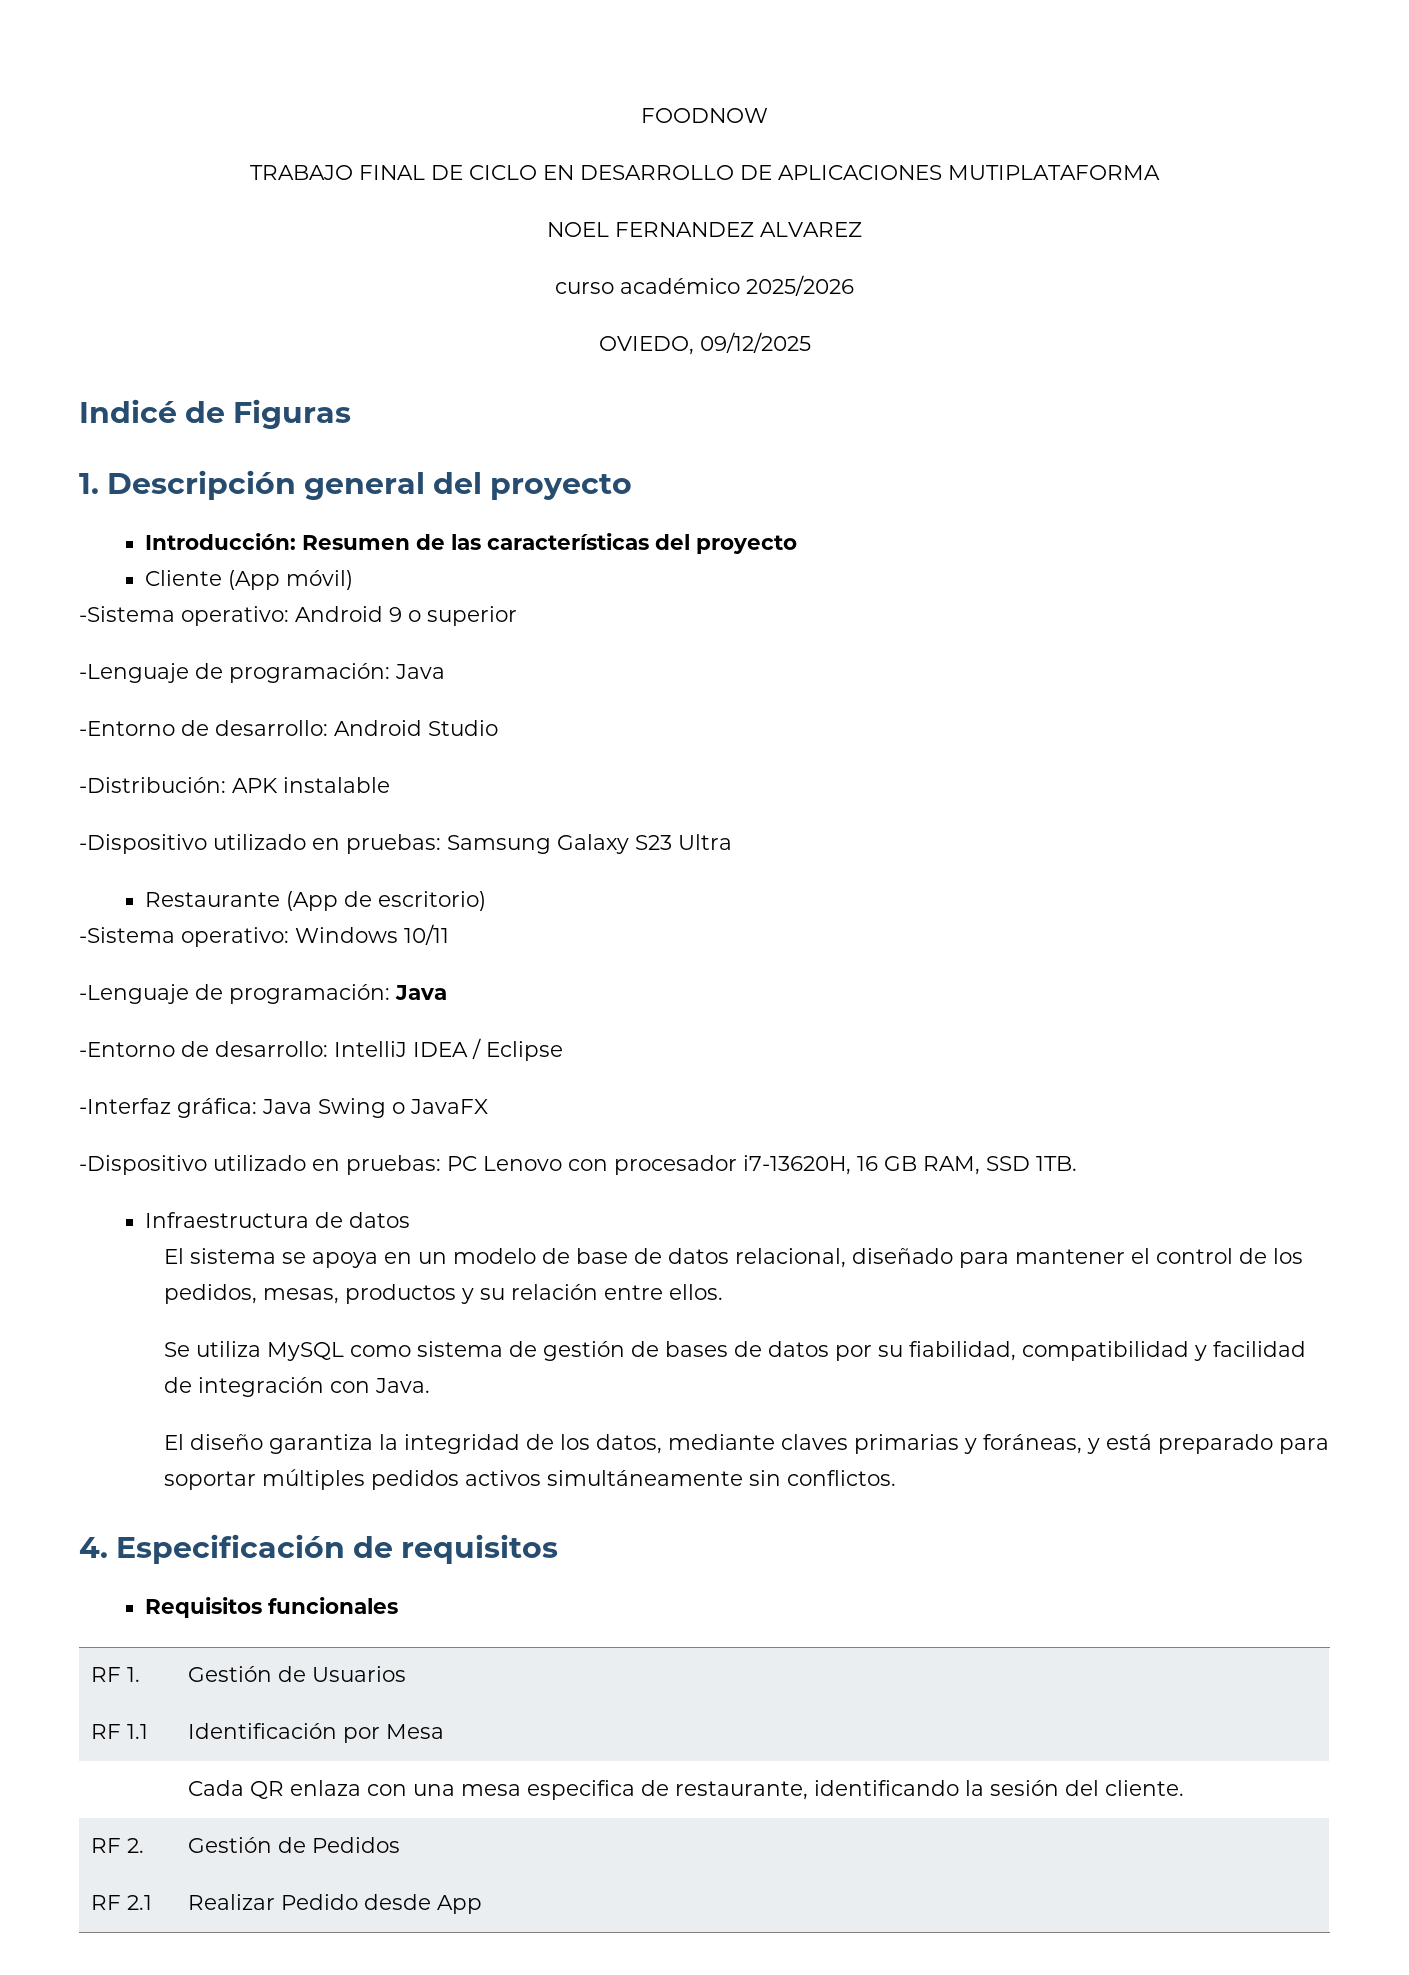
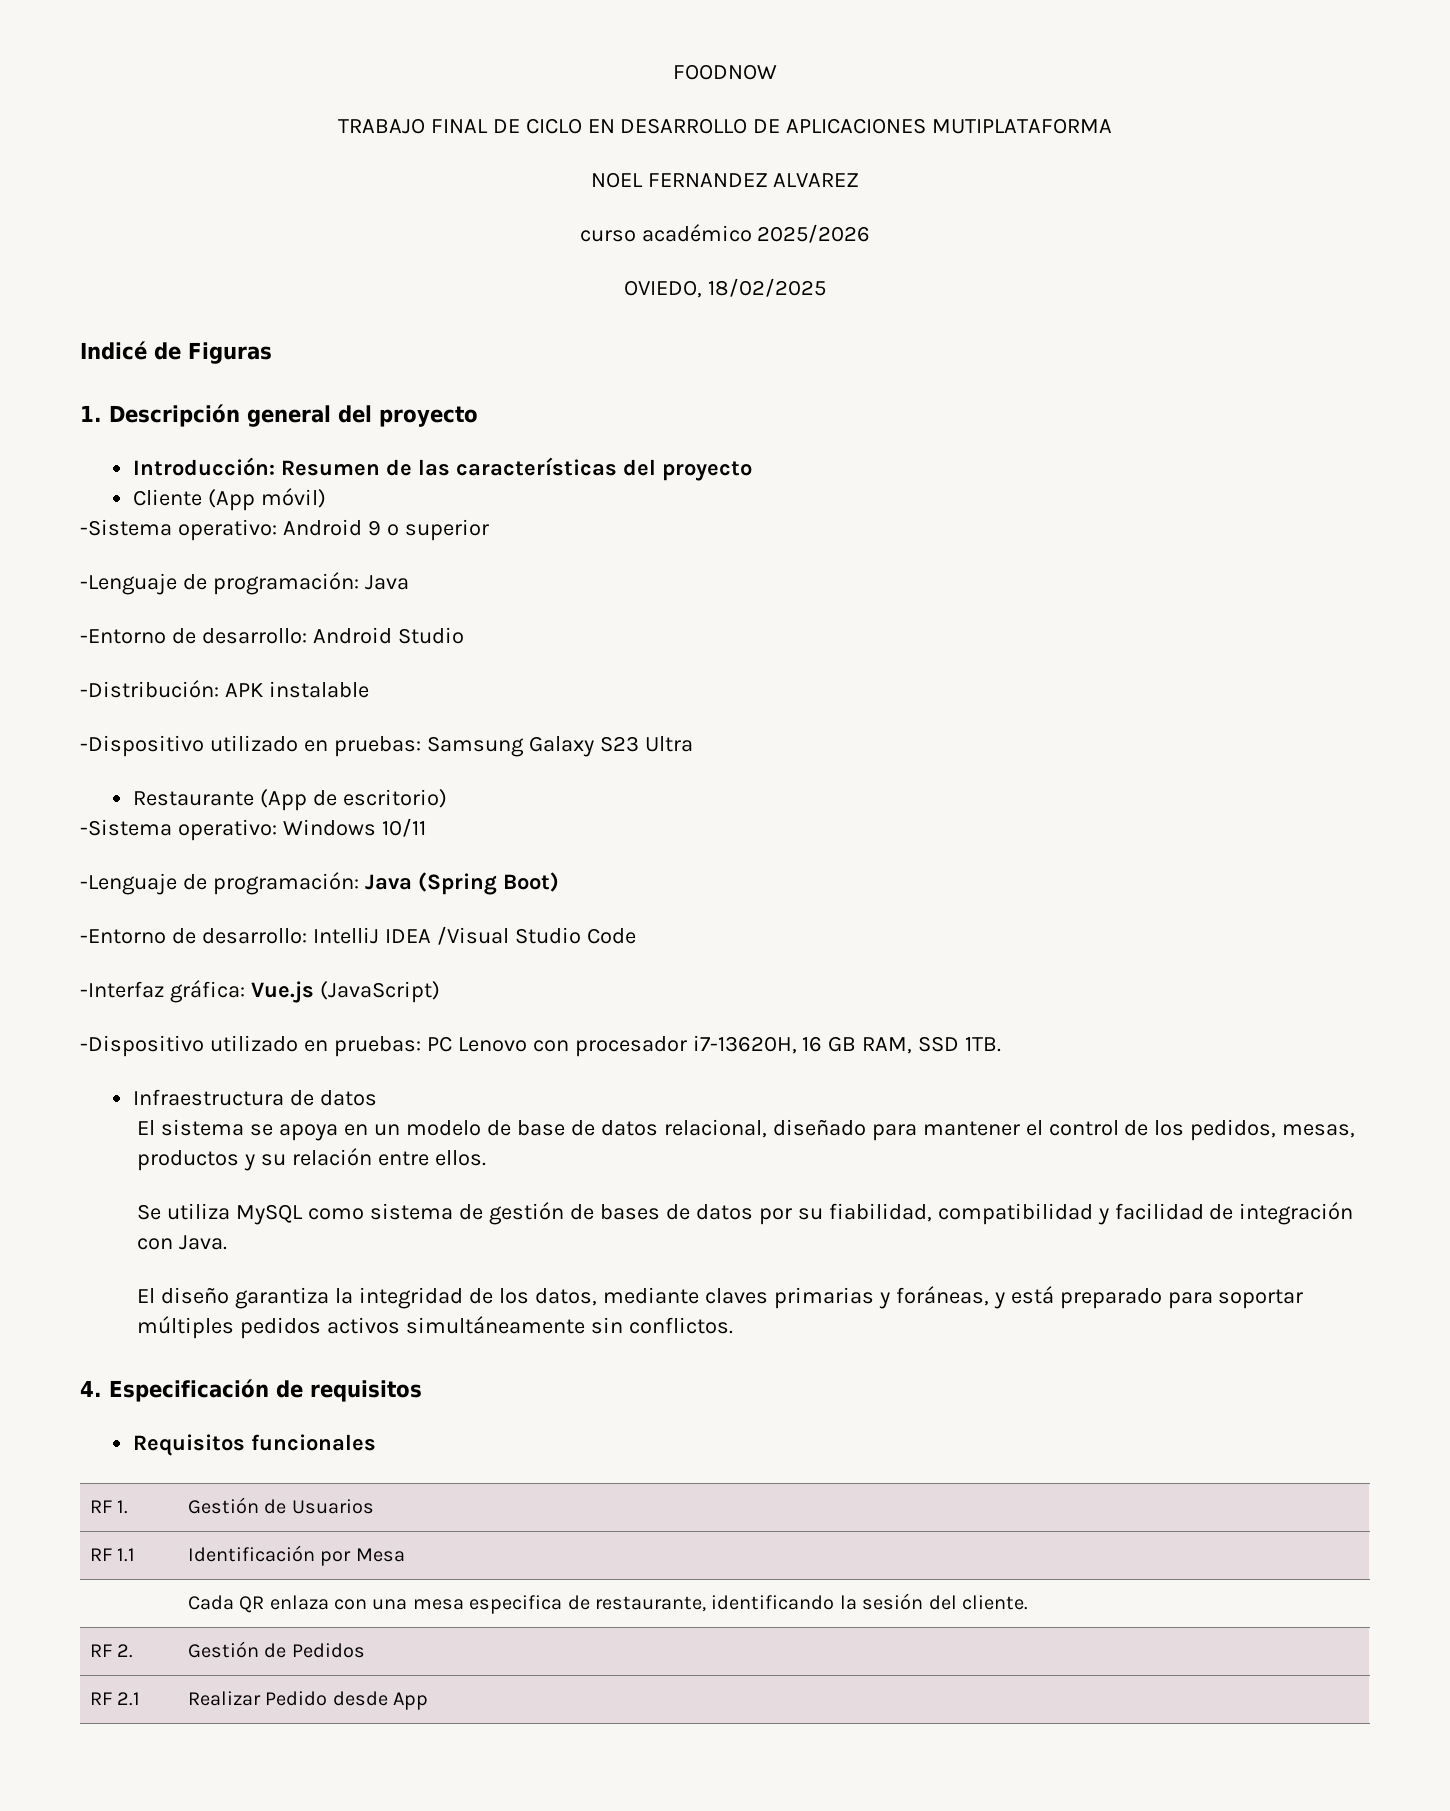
[699,332,811,353] 09/12/2025 -> [707,278,826,297] 18/02/2025
(447, 992) none -> [417,872,559,895] (Spring Boot)
[472,1038,563,1061] / Eclipse -> [436,926,636,945] /Visual Studio Code
[262,1098,488,1118] Java Swing o JavaFX -> [250,981,440,1003] Vue.js (JavaScript)

